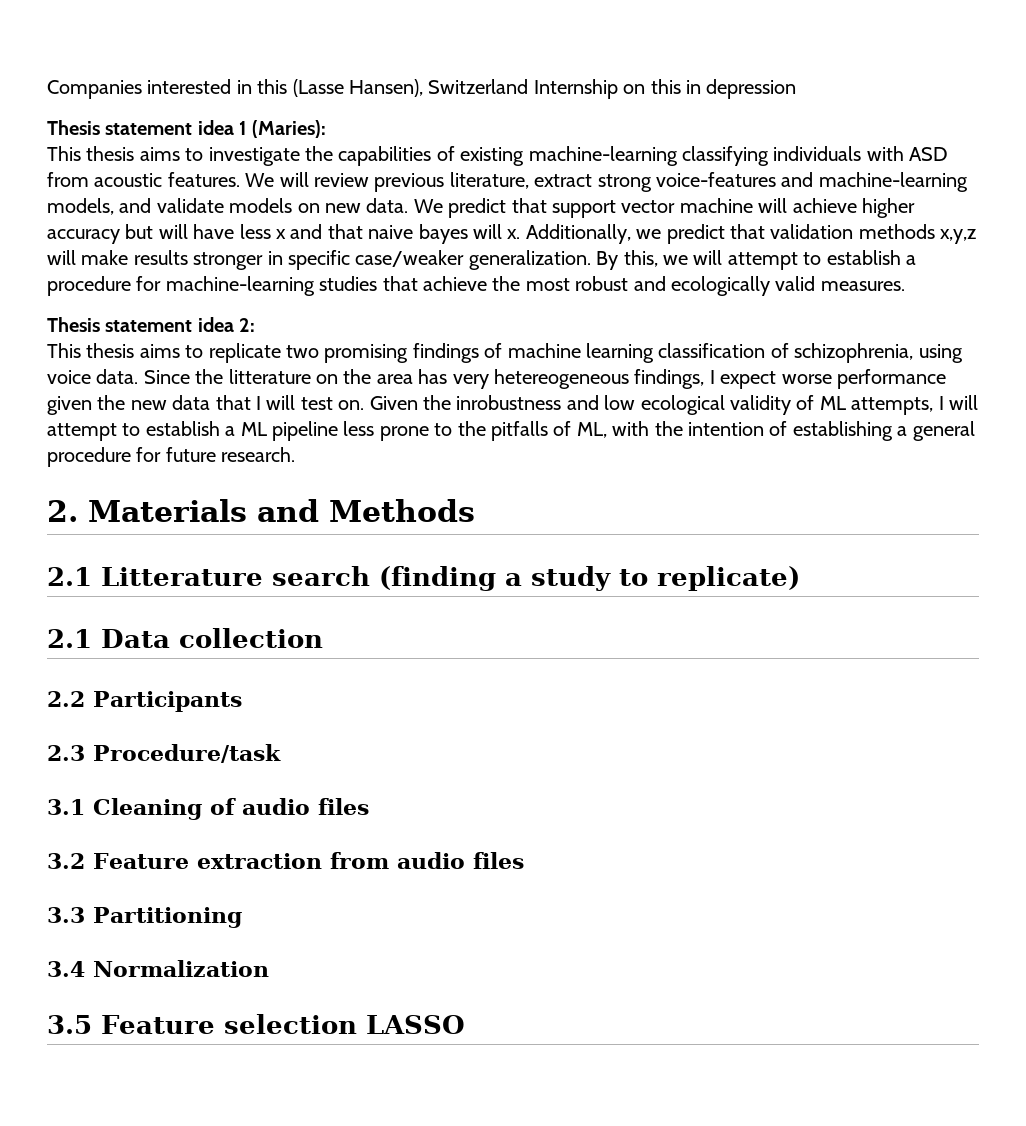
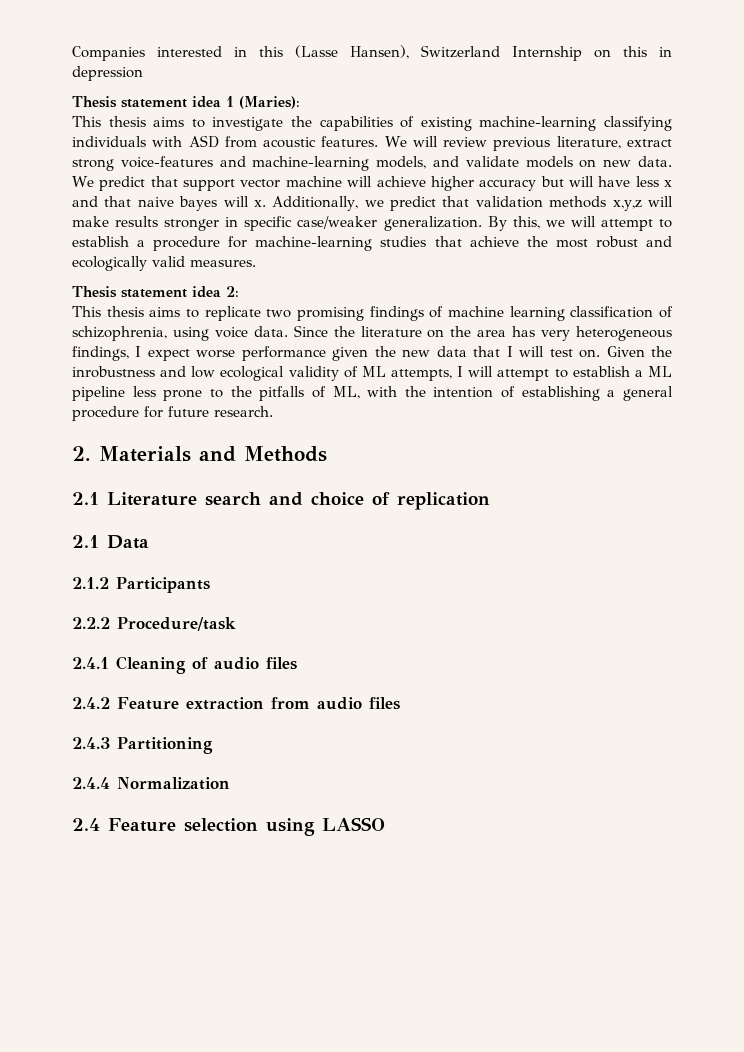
[228,369,311,384] litterature -> [360,326,422,337] literature
[493,369,629,389] hetereogeneous -> [576,326,673,341] heterogeneous
[101,566,800,591] Litterature search (finding a study to replicate) -> [107,492,490,510] Literature search and choice of replication
[179,628,323,648] [47,691,85,707] collection // 2.2 -> [72,577,109,589] // 2.1.2
[47,745,85,761] 2.3 -> [72,617,110,629] 2.2.2
[47,799,85,815] 3.1 -> [72,657,109,669] 2.4.1
[47,853,85,869] 3.2 -> [72,697,110,709] 2.4.2
[47,907,85,923] 3.3 -> [72,737,110,749] 2.4.3
[47,961,85,977] 3.4 -> [72,777,110,789] 2.4.4
[47,1015,92,1034] 3.5 -> [72,818,100,831] 2.4
(357, 1024) none -> [266,818,315,836] using

